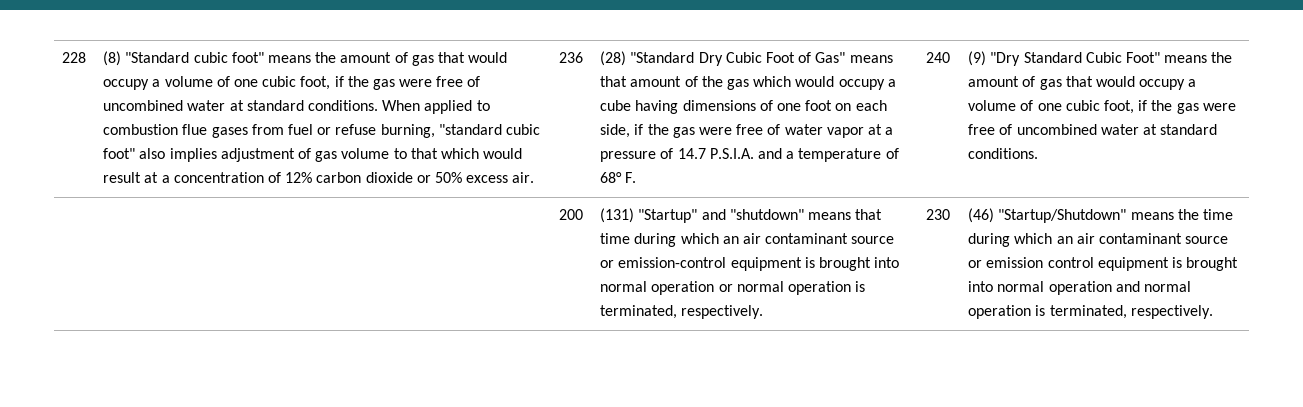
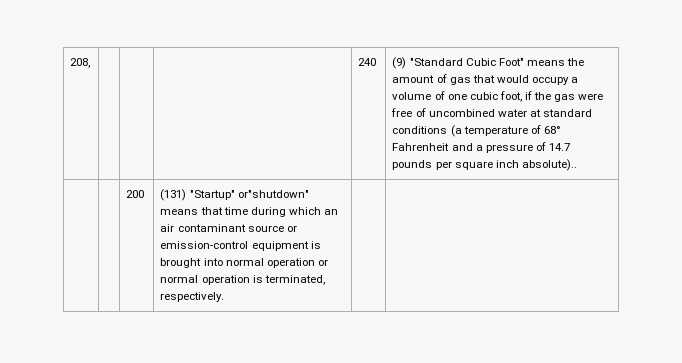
[62,52,87,63] [103,51,508,66] [103,76,481,90] [103,100,490,114] [103,124,540,138] [103,148,523,162] [103,172,535,183] [559,52,584,63] [600,51,893,66] [600,76,896,90] [600,100,887,114] [600,124,894,138] [600,148,899,162] [600,172,637,183] 228 | (8) "Standard cubic foot" means the amount of gas that would occupy a volume of one cubic foot, if the gas were free of uncombined water at standard conditions. When applied to combustion flue gases from fuel or refuse burning, "standard cubic foot" also implies adjustment of gas volume to that which would result at a concentration of 12% carbon dioxide or 50% excess air. | 236 | (28) "Standard Dry Cubic Foot of Gas" means that amount of the gas which would occupy a cube having dimensions of one foot on each side, if the gas were free of water vapor at a pressure of 14.7 P.S.I.A. and a temperature of 68° F. -> [70,58,91,68] 208, | | |
[990,52,1082,66] "Dry Standard -> [409,58,463,66] "Standard
[968,148,1039,159] conditions. -> [392,125,561,137] [392,142,571,153] [392,159,577,171] conditions (a temperature of 68° Fahrenheit and a pressure of 14.7 pounds per square inch absolute)..
[701,209,804,220] and "shutdown" -> [237,190,309,198] or"shutdown"
[926,209,951,220] [968,208,1233,223] [968,233,1229,247] [968,257,1239,271] [968,281,1191,295] [968,305,1213,319] 230 | (46) "Startup/Shutdown" means the time during which an air contaminant source or emission control equipment is brought into normal operation and normal operation is terminated, respectively. -> (225, 297) |

